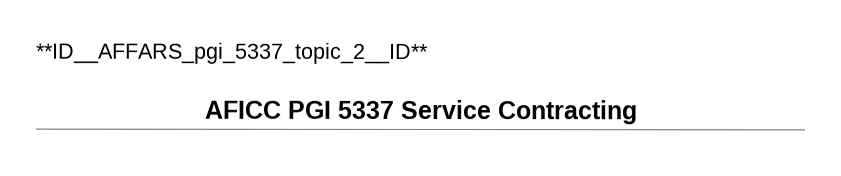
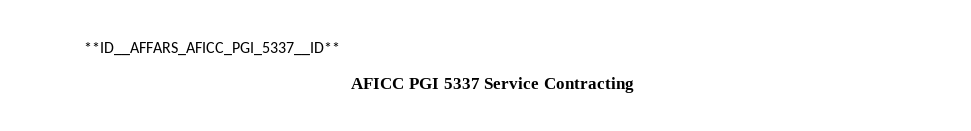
[36,42,429,65] **ID__AFFARS_pgi_5337_topic_2__ID** -> [84,42,340,56] **ID__AFFARS_AFICC_PGI_5337__ID**

